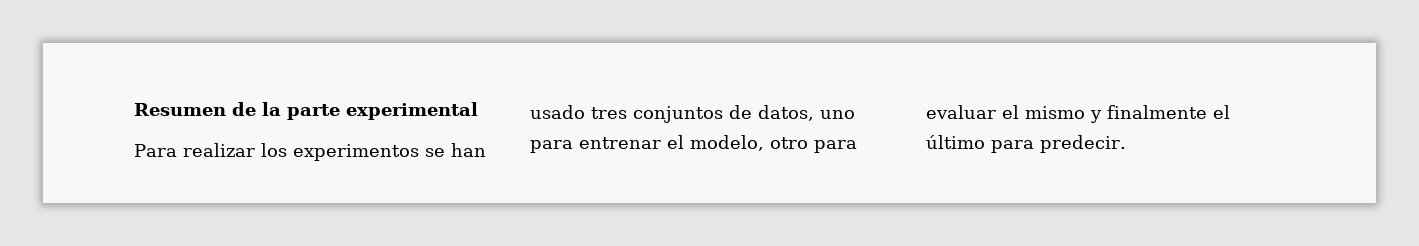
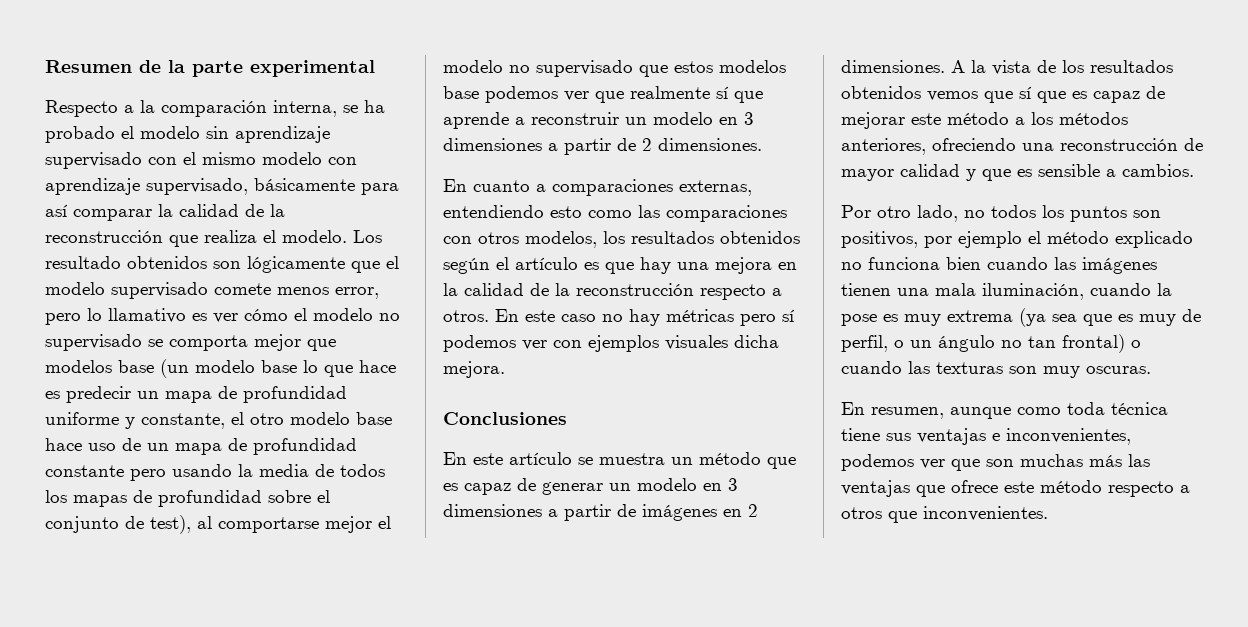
[134,143,486,161] [530,105,855,123] [530,135,857,153] [926,105,1230,123] [926,135,1126,153] Para realizar los experimentos se han usado tres conjuntos de datos, uno para entrenar el modelo, otro para evaluar el mismo y finalmente el último para predecir. -> [45,100,385,117] [45,126,330,143] [45,152,357,169] [45,178,399,195] [45,204,285,221] [45,230,382,247] [45,256,399,273] [45,282,379,299] [45,308,400,325] [45,334,336,351] [45,359,396,378] [45,386,347,403] [45,412,392,429] [45,438,357,455] [45,464,385,481] [45,490,330,507] [45,515,391,534] [443,60,786,77] [443,86,763,103] [443,112,754,129] [443,138,762,155] [443,179,752,196] [443,205,787,222] [443,231,800,248] [443,257,797,274] [443,283,782,300] [443,309,795,326] [443,335,779,352] [443,361,505,378] [443,412,567,425] [443,452,796,469] [443,478,738,495] [443,504,758,521] [841,60,1173,75] [841,86,1165,103] [841,112,1128,129] [841,138,1203,155] [841,164,1194,181] [841,205,1161,222] [841,231,1193,248] [841,257,1157,274] [841,283,1172,300] [841,308,1201,327] [841,334,1141,353] [841,361,1151,378] [841,402,1168,419] [841,428,1131,445] [841,454,1150,471] [841,480,1190,497] [841,506,1048,523] Respecto a la comparación interna, se ha probado el modelo sin aprendizaje supervisado con el mismo modelo con aprendizaje supervisado, básicamente para así comparar la calidad de la reconstrucción que realiza el modelo. Los resultado obtenidos son lógicamente que el modelo supervisado comete menos error, pero lo llamativo es ver cómo el modelo no supervisado se comporta mejor que modelos base (un modelo base lo que hace es predecir un mapa de profundidad uniforme y constante, el otro modelo base hace uso de un mapa de profundidad constante pero usando la media de todos los mapas de profundidad sobre el conjunto de test), al comportarse mejor el modelo no supervisado que estos modelos base podemos ver que realmente sí que aprende a reconstruir un modelo en 3 dimensiones a partir de 2 dimensiones. // En cuanto a comparaciones externas, entendiendo esto como las comparaciones con otros modelos, los resultados obtenidos según el artículo es que hay una mejora en la calidad de la reconstrucción respecto a otros. En este caso no hay métricas pero sí podemos ver con ejemplos visuales dicha mejora. // Conclusiones // En este artículo se muestra un método que es capaz de generar un modelo en 3 dimensiones a partir de imágenes en 2 dimensiones. A la vista de los resultados obtenidos vemos que sí que es capaz de mejorar este método a los métodos anteriores, ofreciendo una reconstrucción de mayor calidad y que es sensible a cambios. // Por otro lado, no todos los puntos son positivos, por ejemplo el método explicado no funciona bien cuando las imágenes tienen una mala iluminación, cuando la pose es muy extrema (ya sea que es muy de perfil, o un ángulo no tan frontal) o cuando las texturas son muy oscuras. // En resumen, aunque como toda técnica tiene sus ventajas e inconvenientes, podemos ver que son muchas más las ventajas que ofrece este método respecto a otros que inconvenientes.

